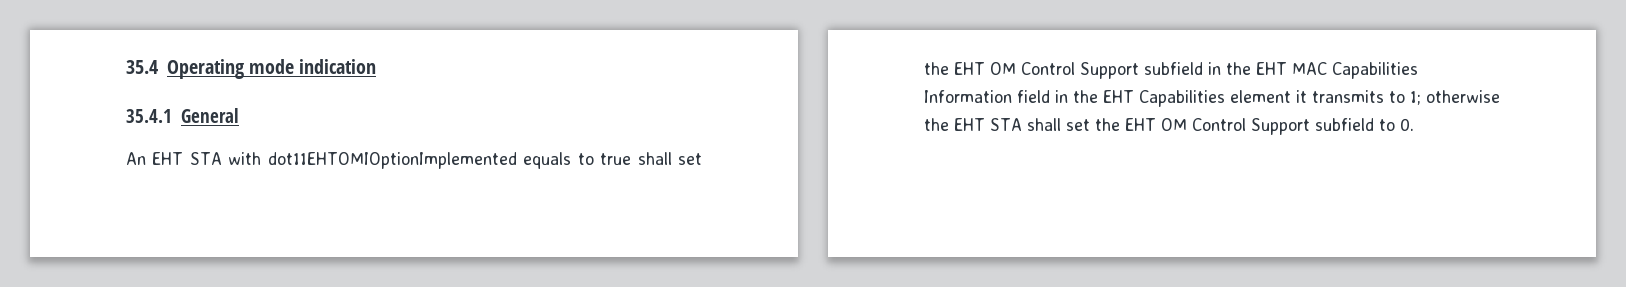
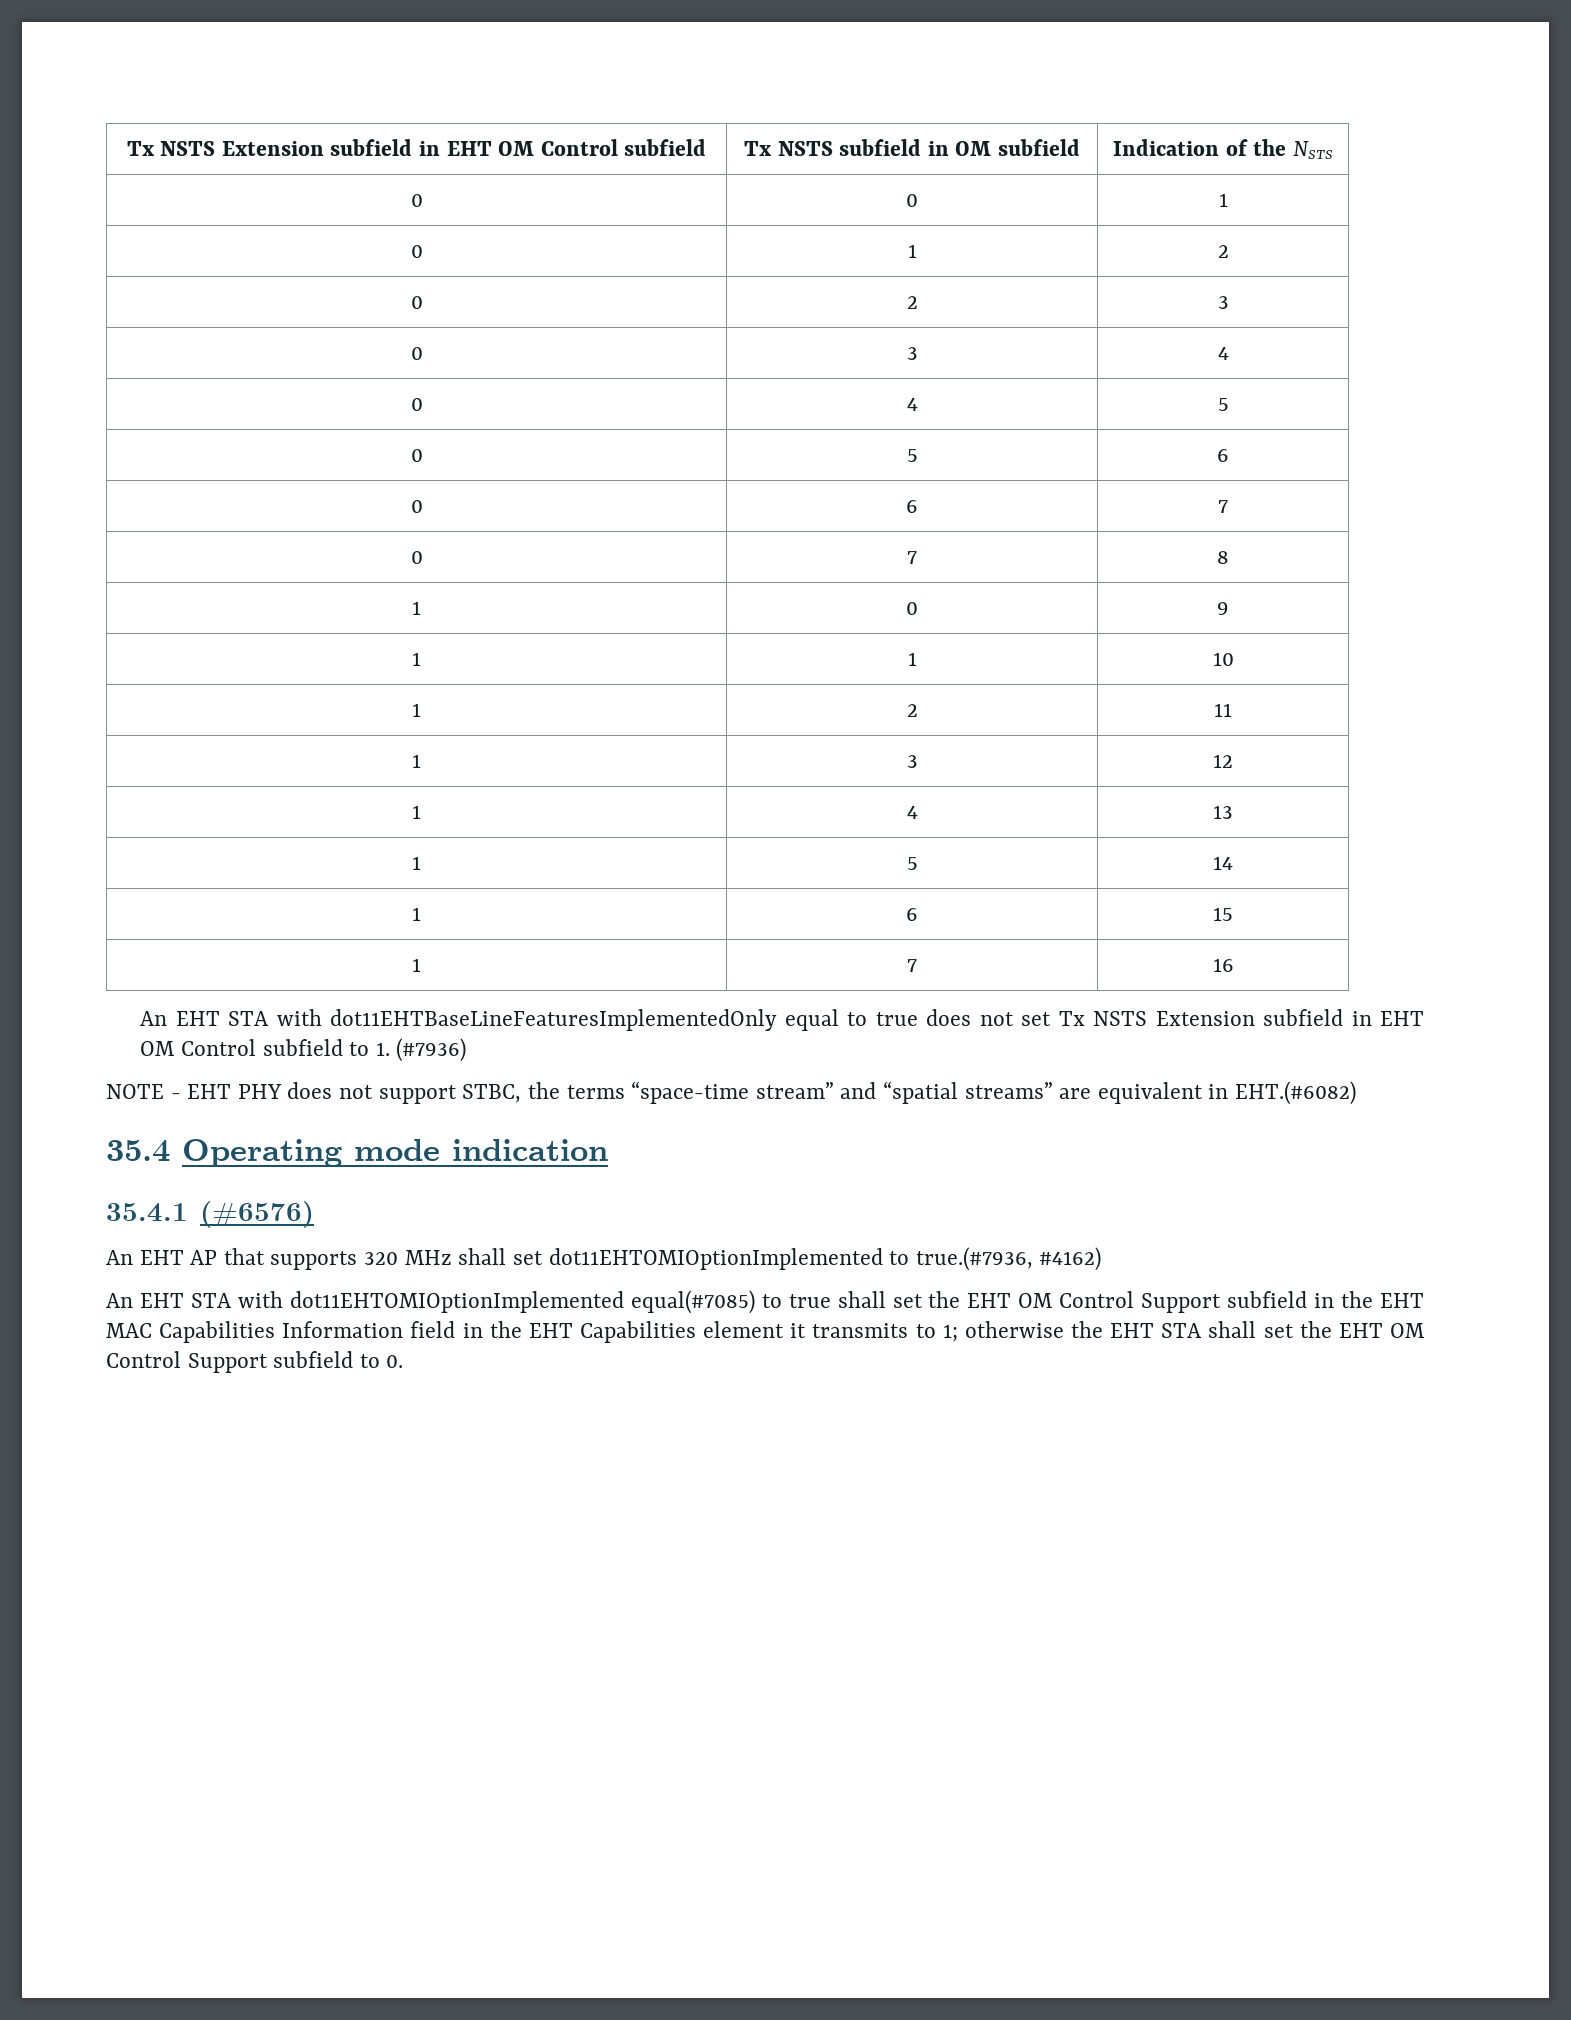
(126, 67) none -> [126,139,707,156] [743,139,1081,156] [1113,139,1333,159] [410,194,423,207] [906,194,919,207] [1218,193,1228,207] [410,245,423,258] [907,244,917,258] [1217,245,1229,258] [410,296,423,309] [906,296,918,309] [1217,296,1229,309] [410,347,423,360] [906,347,918,360] [1217,347,1229,360] [410,398,423,411] [906,398,918,411] [1217,398,1229,411] [410,449,423,462] [906,449,918,462] [1217,449,1229,462] [410,500,423,513] [906,500,919,513] [1218,500,1228,513] [410,551,423,564] [907,551,918,564] [1217,551,1229,564] [412,601,421,615] [906,602,919,615] [1217,602,1229,615] [412,652,421,666] [907,652,917,666] [1212,652,1234,666] [412,703,421,717] [906,704,918,717] [1214,703,1232,717] [412,754,421,768] [906,755,918,768] [1213,754,1233,768] [412,805,421,819] [906,806,918,819] [1213,805,1233,819] [412,856,421,870] [906,857,918,870] [1213,856,1233,870] [412,907,421,921] [906,908,919,921] [1213,907,1233,921] [412,958,421,972] [907,959,918,972] [1212,958,1234,972] [140,1009,1425,1031] [140,1038,467,1062] [106,1081,1357,1105] Tx NSTS Extension subfield in EHT OM Control subfield | Tx NSTS subfield in OM subfield | Indication of the NSTS // 0 | 0 | 1 // 0 | 1 | 2 // 0 | 2 | 3 // 0 | 3 | 4 // 0 | 4 | 5 // 0 | 5 | 6 // 0 | 6 | 7 // 0 | 7 | 8 // 1 | 0 | 9 // 1 | 1 | 10 // 1 | 2 | 11 // 1 | 3 | 12 // 1 | 4 | 13 // 1 | 5 | 14 // 1 | 6 | 15 // 1 | 7 | 16 // An EHT STA with dot11EHTBaseLineFeaturesImplementedOnly equal to true does not set Tx NSTS Extension subfield in EHT OM Control subfield to 1. (#7936) // NOTE - EHT PHY does not support STBC, the terms “space-time stream” and “spatial streams” are equivalent in EHT.(#6082) //
[180,108,239,123] General -> [200,1201,315,1228] [106,1247,1102,1271] (#6576) // An EHT AP that supports 320 MHz shall set dot11EHTOMIOptionImplemented to true.(#7936, #4162)
[523,152,572,169] equals -> [630,1290,755,1314] equal(#7085)

